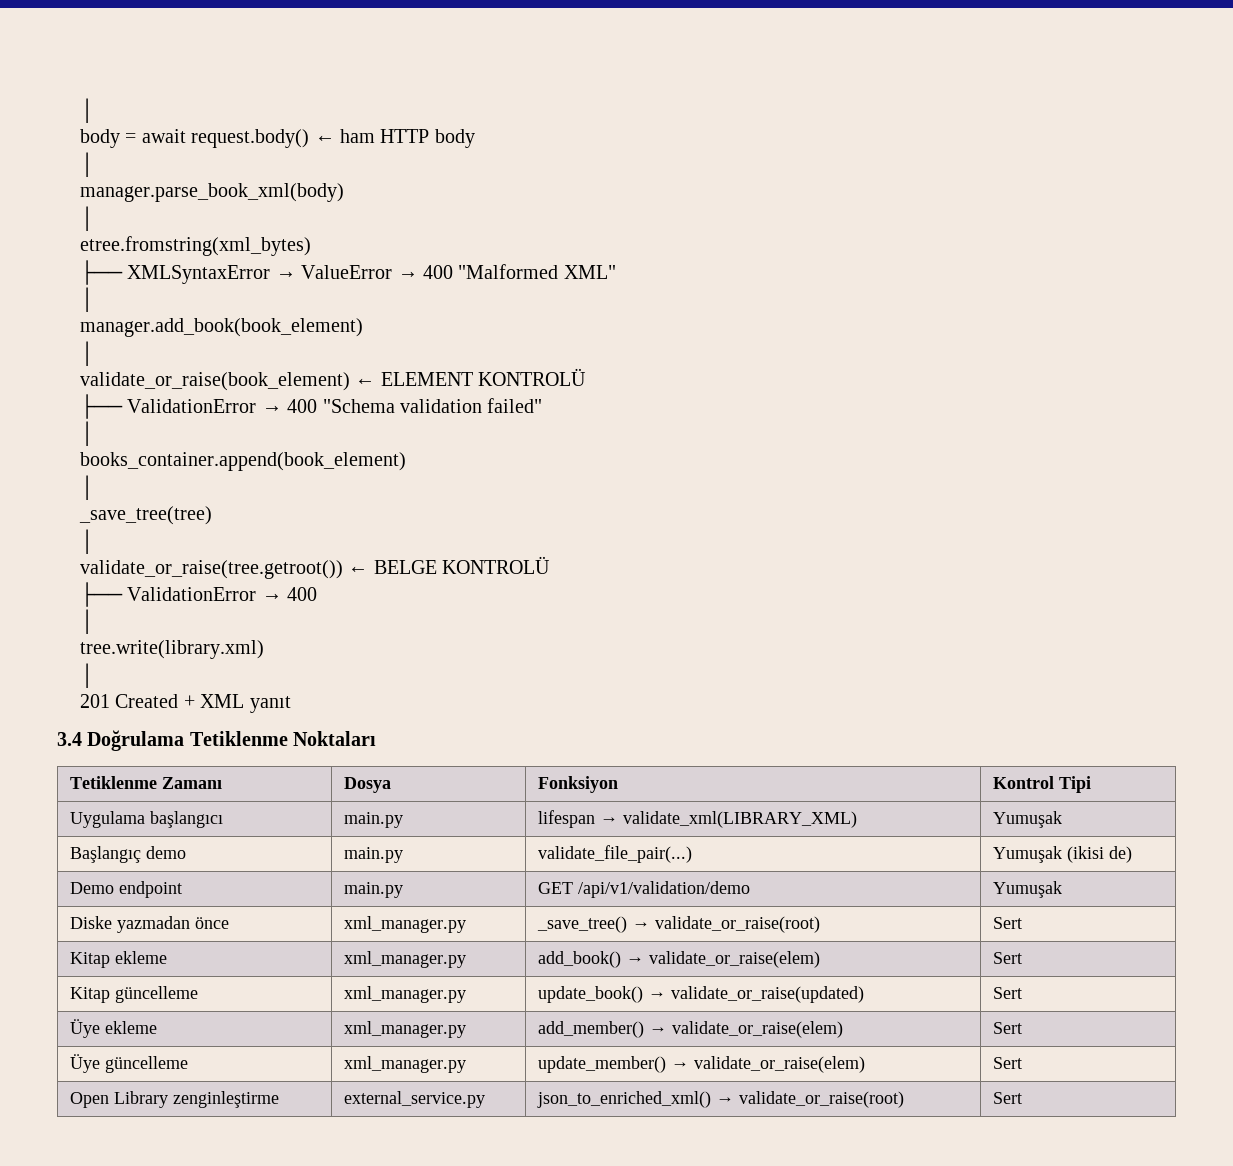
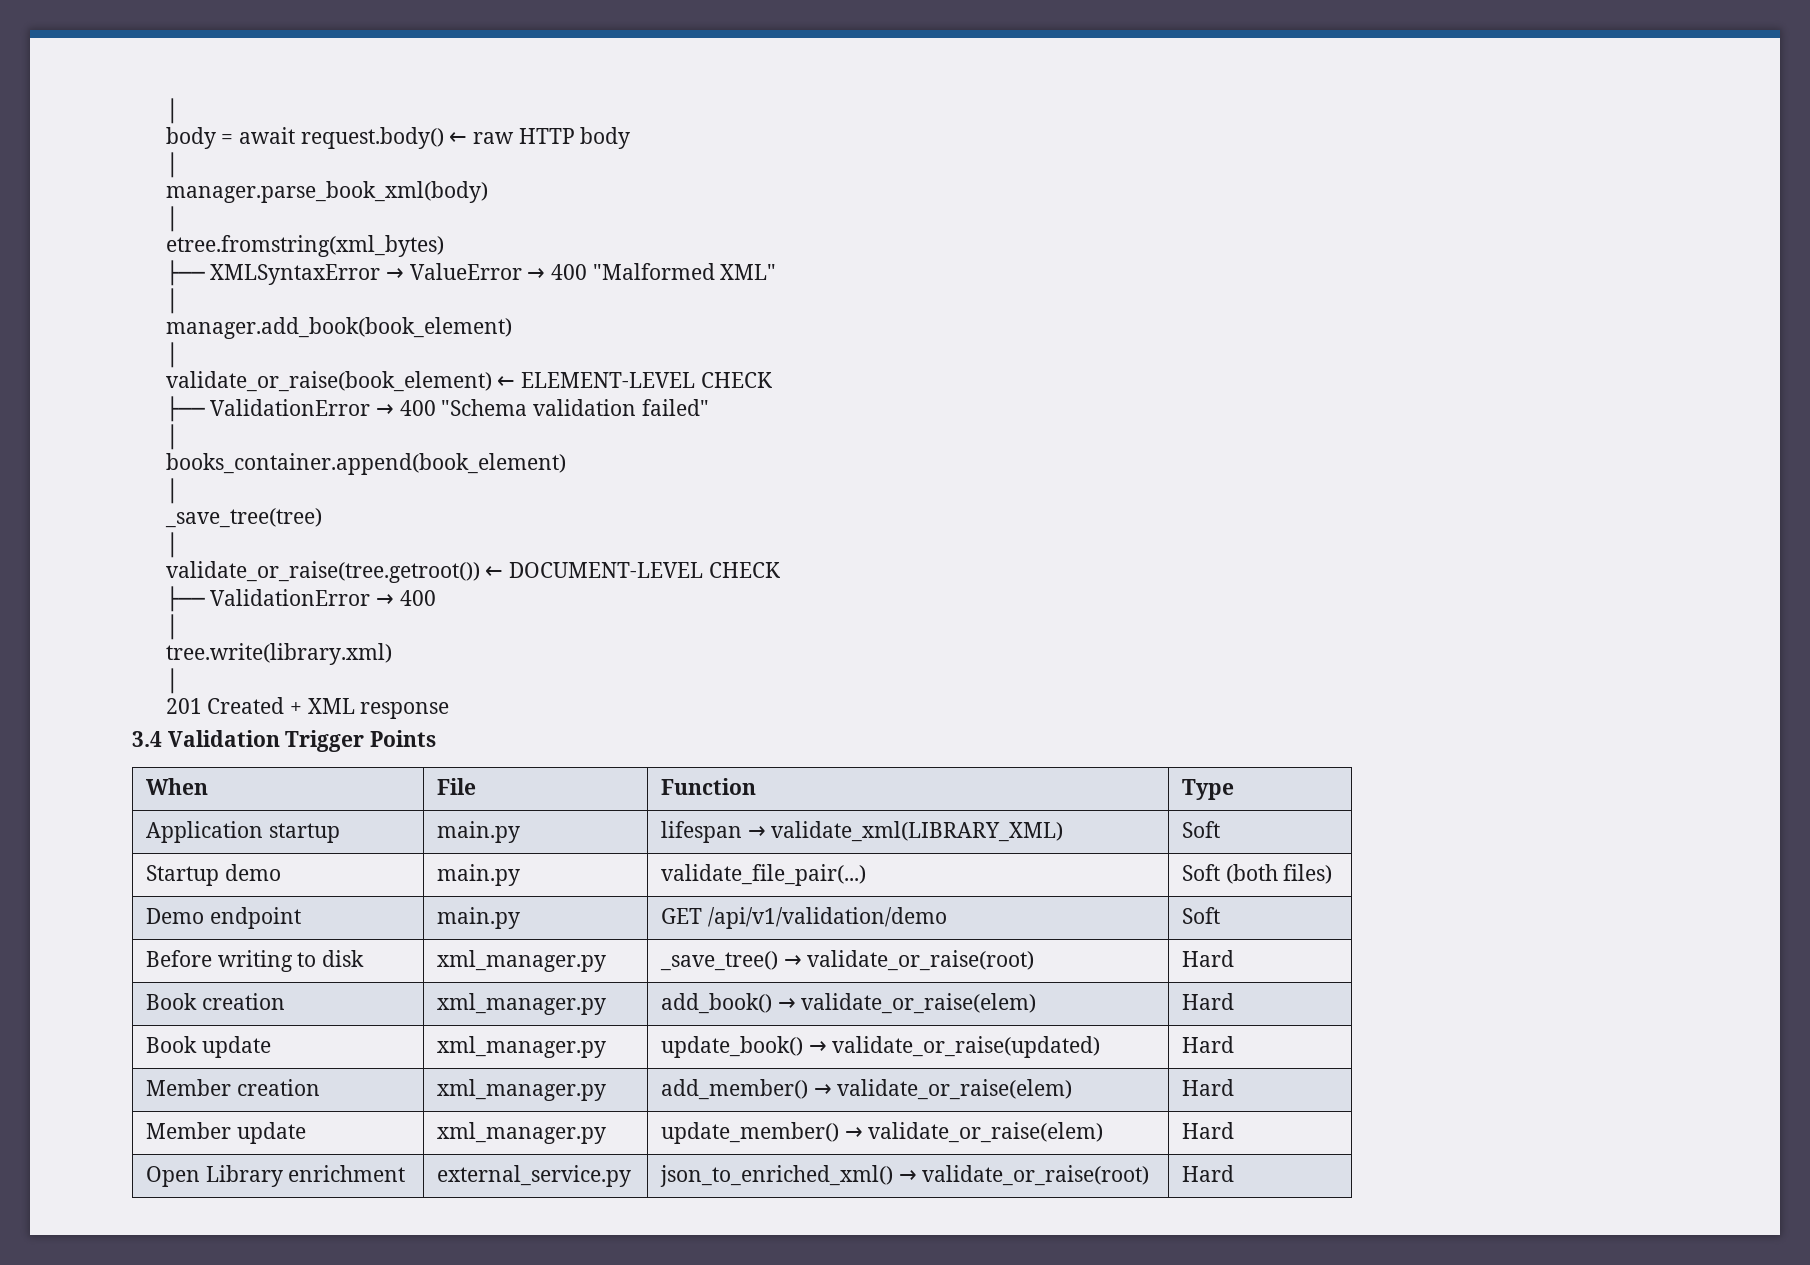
[340,129,376,143] ham -> [472,132,514,144] raw
[380,368,587,386] ELEMENT KONTROLÜ -> [520,372,772,388] ELEMENT-LEVEL CHECK
[373,556,551,574] BELGE KONTROLÜ -> [508,562,780,578] DOCUMENT-LEVEL CHECK
[249,696,291,713] yanıt -> [360,702,450,719] response
[87,730,377,751] [70,776,223,789] [344,777,392,793] [538,776,619,793] [993,776,1092,793] [70,811,224,828] Doğrulama Tetiklenme Noktaları // Tetiklenme Zamanı | Dosya | Fonksiyon | Kontrol Tipi // Uygulama başlangıcı -> [167,730,437,752] [146,778,209,795] [437,778,477,795] [661,778,757,795] [1182,779,1235,800] [146,821,340,843] Validation Trigger Points // When | File | Function | Type // Application startup
[993,811,1063,828] [70,846,142,863] Yumuşak // Başlangıç -> [1182,821,1221,838] [146,865,220,886] Soft // Startup
[993,846,1133,863] Yumuşak (ikisi de) -> [1182,864,1333,884] Soft (both files)
[993,881,1063,898] [70,916,230,933] Yumuşak // Diske yazmadan önce -> [1182,907,1221,924] [146,950,365,972] Soft // Before writing to disk
[993,917,1023,929] [70,951,168,968] Sert // Kitap ekleme -> [1182,950,1235,967] [146,993,285,1010] Hard // Book creation
[993,952,1023,964] [70,986,199,1003] Sert // Kitap güncelleme -> [1182,993,1235,1010] [146,1036,271,1058] Hard // Book update
[993,987,1023,999] [70,1019,158,1038] Sert // Üye ekleme -> [1182,1036,1235,1053] [146,1079,320,1096] Hard // Member creation
[993,1022,1023,1034] [70,1054,189,1073] Sert // Üye güncelleme -> [1182,1079,1235,1096] [146,1122,306,1144] Hard // Member update
[993,1057,1023,1069] Sert -> [1182,1122,1235,1139] Hard
[173,1091,280,1108] zenginleştirme -> [288,1165,406,1182] enrichment
[993,1092,1023,1104] Sert -> [1182,1165,1235,1182] Hard

